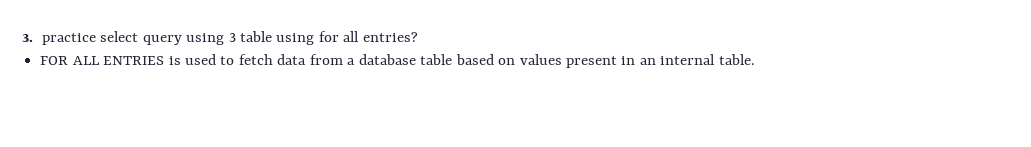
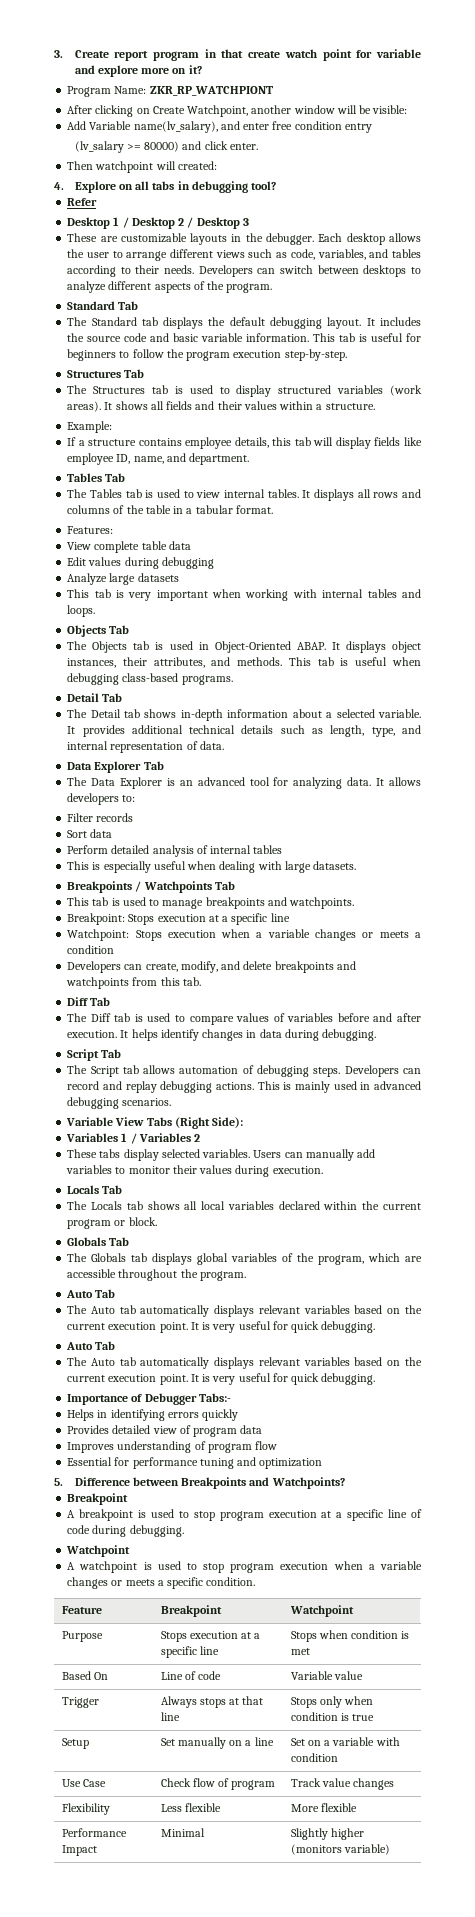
[41,31,418,45] [40,54,755,68] practice select query using 3 table using for all entries? // FOR ALL ENTRIES is used to fetch data from a database table based on values present in an internal table. -> [74,49,421,61] [74,65,202,77] [67,86,273,97] [67,105,408,117] [67,121,372,133] [74,141,258,153] [67,161,217,173] [54,181,276,193] [67,198,98,206] [67,217,249,229] [67,233,421,245] [67,249,421,261] [67,265,421,277] [67,281,273,293] [67,301,139,310] [67,317,421,329] [67,333,422,342] [67,349,347,361] [67,369,145,378] [67,385,422,397] [67,401,375,412] [67,421,113,433] [67,437,422,449] [67,453,250,465] [67,473,126,482] [67,489,421,501] [67,505,273,514] [67,526,114,534] [67,541,191,553] [67,557,214,569] [67,573,179,585] [67,589,421,601] [67,605,96,617] [67,625,130,637] [67,641,421,653] [67,657,421,668] [67,673,233,685] [67,693,123,702] [67,709,421,721] [67,725,422,737] [67,741,224,753] [67,761,164,773] [67,777,421,789] [67,793,136,805] [67,813,134,822] [67,829,113,838] [67,845,283,857] [67,861,357,873] [67,881,235,893] [67,897,355,909] [67,913,290,925] [67,929,422,941] [67,945,115,954] [67,961,356,973] [66,977,201,989] [67,997,111,1006] [67,1013,421,1025] [67,1029,377,1041] [67,1049,122,1061] [67,1065,421,1077] [67,1081,422,1093] [67,1097,172,1109] [66,1117,244,1129] [66,1133,201,1144] [67,1149,376,1161] [66,1165,323,1177] [67,1185,123,1194] [67,1201,421,1210] [67,1217,157,1229] [67,1237,130,1246] [67,1253,422,1265] [67,1269,246,1281] [66,1289,116,1298] [67,1305,422,1317] [67,1321,376,1333] [66,1341,116,1350] [67,1357,422,1369] [67,1373,376,1385] [67,1393,231,1405] [67,1409,239,1421] [67,1425,263,1437] [67,1441,278,1453] [67,1457,323,1469] [54,1477,345,1489] [67,1493,129,1505] [67,1509,422,1521] [67,1525,184,1537] [66,1545,131,1557] [67,1561,423,1573] [67,1577,256,1589] [61,1606,102,1614] [160,1605,222,1617] [289,1605,354,1617] [61,1631,103,1642] [160,1631,261,1642] [160,1646,219,1658] [290,1630,410,1642] [290,1648,310,1655] [61,1671,108,1680] [160,1671,222,1680] [290,1671,363,1680] [61,1697,99,1708] [160,1696,264,1708] [160,1712,180,1721] [290,1696,374,1708] [290,1712,375,1721] [61,1738,89,1749] [160,1737,274,1749] [290,1737,400,1746] [290,1753,338,1762] [61,1779,106,1787] [160,1778,276,1790] [290,1778,395,1790] [61,1803,110,1815] [160,1803,221,1812] [290,1803,357,1812] [61,1828,127,1837] [61,1845,97,1856] [160,1828,205,1837] [290,1828,364,1840] [290,1844,390,1855] Create report program in that create watch point for variable and explore more on it? // Program Name: ZKR_RP_WATCHPIONT // After clicking on Create Watchpoint, another window will be visible: // Add Variable name(lv_salary), and enter free condition entry // (lv_salary >= 80000) and click enter. // Then watchpoint will created: // 4. Explore on all tabs in debugging tool? // Refer // Desktop 1 / Desktop 2 / Desktop 3 // These are customizable layouts in the debugger. Each desktop allows the user to arrange different views such as code, variables, and tables according to their needs. Developers can switch between desktops to analyze different aspects of the program. // Standard Tab // The Standard tab displays the default debugging layout. It includes the source code and basic variable information. This tab is useful for beginners to follow the program execution step-by-step. // Structures Tab // The Structures tab is used to display structured variables (work areas). It shows all fields and their values within a structure. // Example: // If a structure contains employee details, this tab will display fields like employee ID, name, and department. // Tables Tab // The Tables tab is used to view internal tables. It displays all rows and columns of the table in a tabular format. // Features: // View complete table data // Edit values during debugging // Analyze large datasets // This tab is very important when working with internal tables and loops. // Objects Tab // The Objects tab is used in Object-Oriented ABAP. It displays object instances, their attributes, and methods. This tab is useful when debugging class-based programs. // Detail Tab // The Detail tab shows in-depth information about a selected variable. It provides additional technical details such as length, type, and internal representation of data. // Data Explorer Tab // The Data Explorer is an advanced tool for analyzing data. It allows developers to: // Filter records // Sort data // Perform detailed analysis of internal tables // This is especially useful when dealing with large datasets. // Breakpoints / Watchpoints Tab // This tab is used to manage breakpoints and watchpoints. // Breakpoint: Stops execution at a specific line // Watchpoint: Stops execution when a variable changes or meets a condition // Developers can create, modify, and delete breakpoints and watchpoints from this tab. // Diff Tab // The Diff tab is used to compare values of variables before and after execution. It helps identify changes in data during debugging. // Script Tab // The Script tab allows automation of debugging steps. Developers can record and replay debugging actions. This is mainly used in advanced debugging scenarios. // Variable View Tabs (Right Side): // Variables 1 / Variables 2 // These tabs display selected variables. Users can manually add variables to monitor their values during execution. // Locals Tab // The Locals tab shows all local variables declared within the current program or block. // Globals Tab // The Globals tab displays global variables of the program, which are accessible throughout the program. // Auto Tab // The Auto tab automatically displays relevant variables based on the current execution point. It is very useful for quick debugging. // Auto Tab // The Auto tab automatically displays relevant variables based on the current execution point. It is very useful for quick debugging. // Importance of Debugger Tabs:- // Helps in identifying errors quickly // Provides detailed view of program data // Improves understanding of program flow // Essential for performance tuning and optimization // 5. Difference between Breakpoints and Watchpoints? // Breakpoint // A breakpoint is used to stop program execution at a specific line of code during debugging. // Watchpoint // A watchpoint is used to stop program execution when a variable changes or meets a specific condition. // Feature | Breakpoint | Watchpoint // Purpose | Stops execution at a specific line | Stops when condition is met // Based On | Line of code | Variable value // Trigger | Always stops at that line | Stops only when condition is true // Setup | Set manually on a line | Set on a variable with condition // Use Case | Check flow of program | Track value changes // Flexibility | Less flexible | More flexible // Performance Impact | Minimal | Slightly higher (monitors variable)

